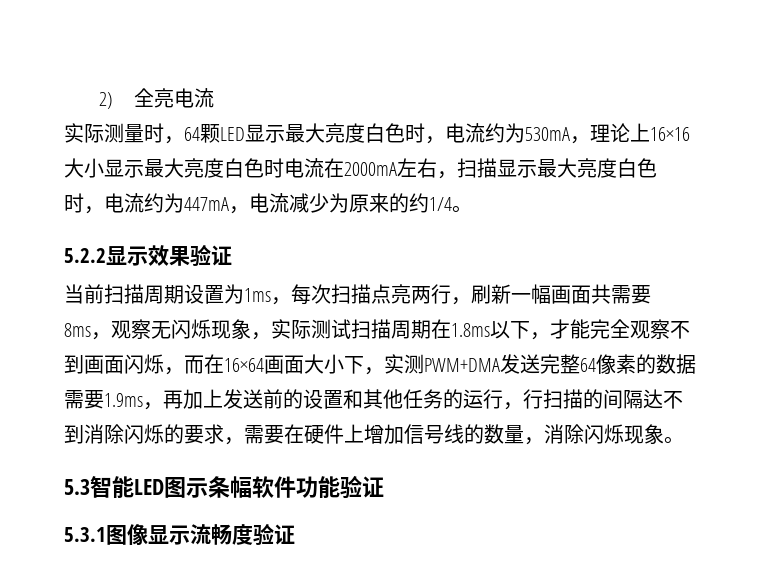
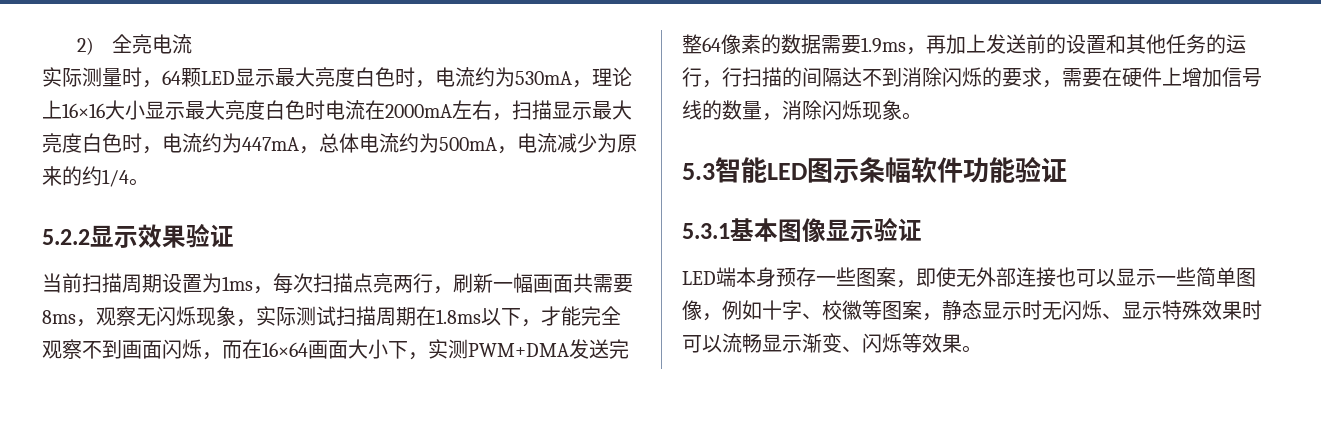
(249, 210) none -> [319,133,517,154] 总体电流约为500mA，
(106, 534) none -> [730,218,778,242] 基本
[190,523,295,545] 流畅度验证 -> [874,217,922,242] [682,267,1256,288] [682,300,1262,321] [682,333,982,353] 验证 // LED端本身预存一些图案，即使无外部连接也可以显示一些简单图像，例如十字、校徽等图案，静态显示时无闪烁、显示特殊效果时可以流畅显示渐变、闪烁等效果。

